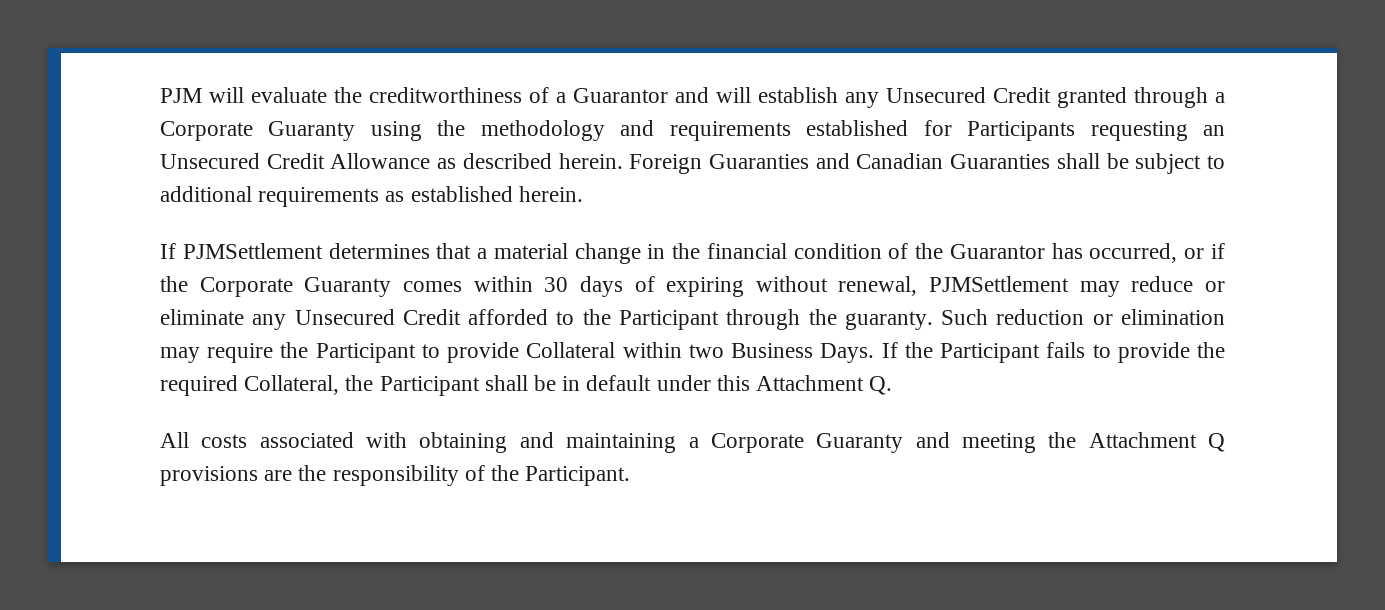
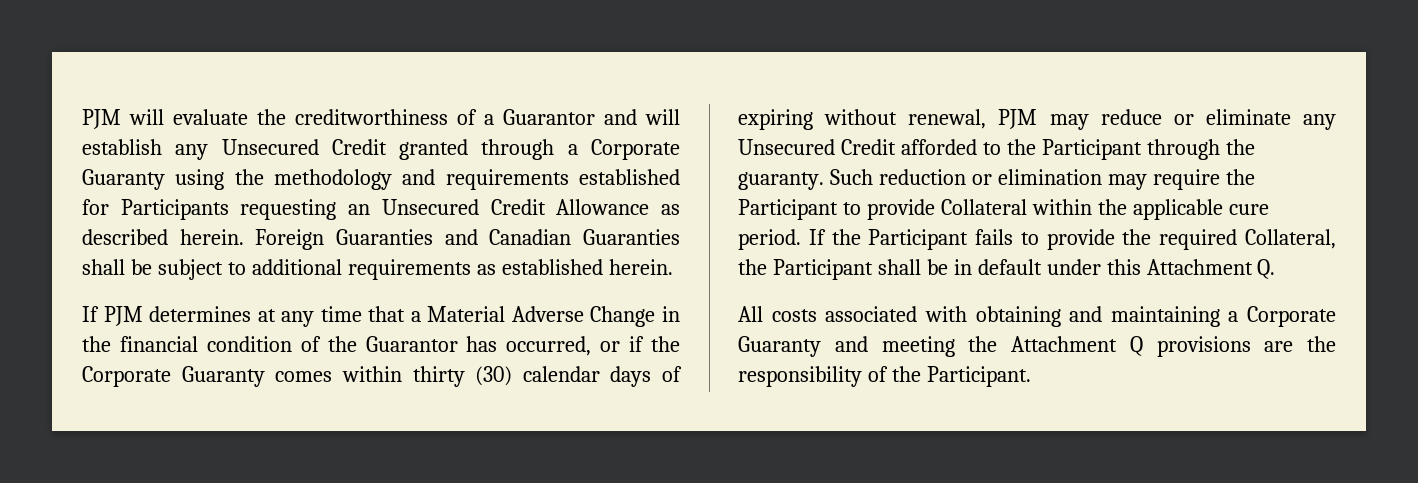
[182,243,641,264] PJMSettlement determines that a material change -> [103,306,656,327] PJM determines at any time that a Material Adverse Change
[544,277,569,292] 30 -> [412,366,600,387] thirty (30) calendar
[929,276,1070,292] PJMSettlement -> [998,109,1038,129] PJM
[688,343,875,363] two Business Days. -> [1097,199,1269,220] [738,229,801,250] the applicable cure period.

